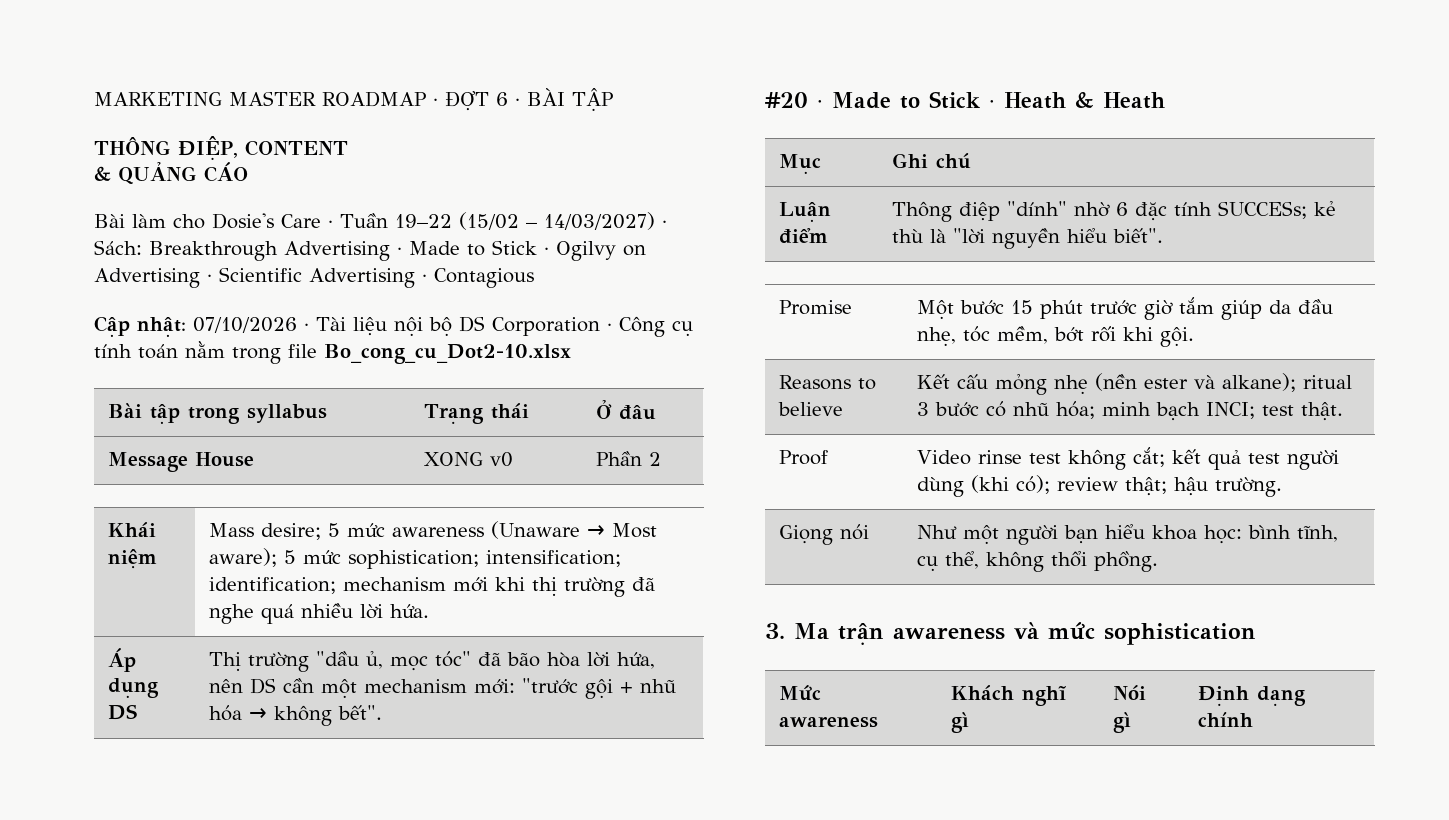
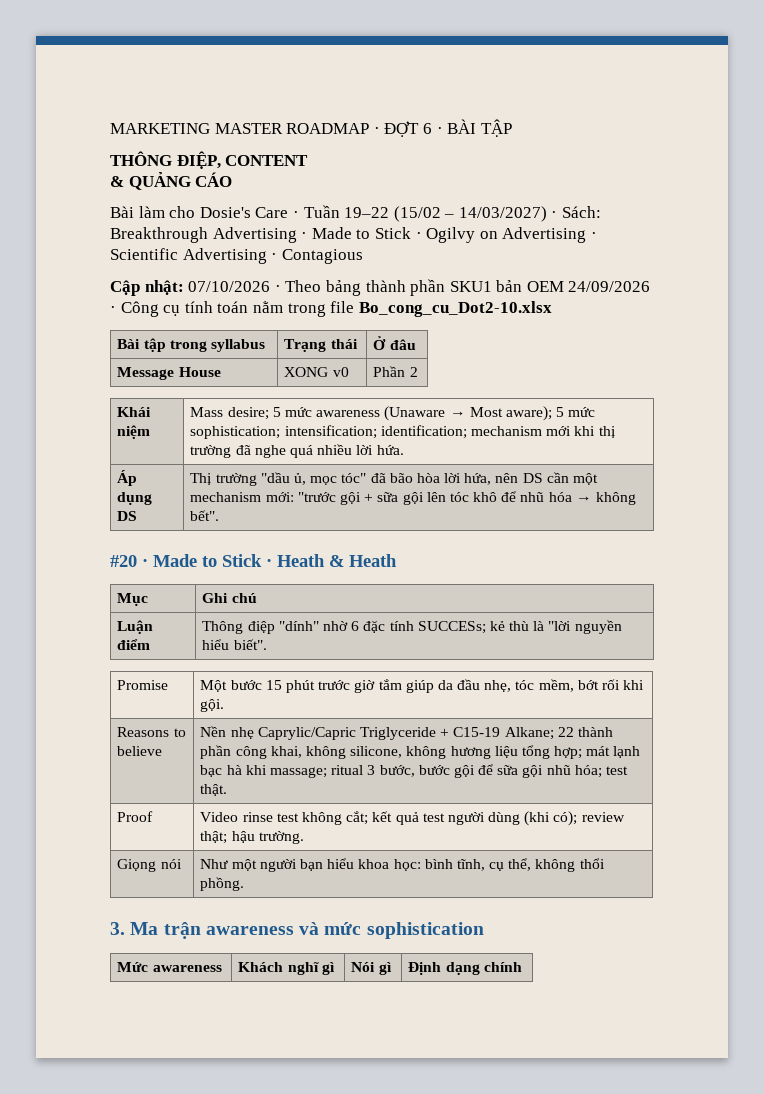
[316,316,600,336] Tài liệu nội bộ DS Corporation -> [285,279,651,296] Theo bảng thành phần SKU1 bản OEM 24/09/2026
(633, 687) none -> [377,491,517,505] sữa gội lên tóc khô để
[916,373,1352,395] [916,401,1255,421] Kết cấu mỏng nhẹ (nền ester và alkane); ritual 3 bước có nhũ hóa; minh bạch INCI; -> [200,726,613,740] [200,745,641,759] [200,764,602,778] Nền nhẹ Caprylic/Capric Triglyceride + C15-19 Alkane; 22 thành phần công khai, không silicone, không hương liệu tổng hợp; mát lạnh bạc hà khi massage; ritual 3 bước, bước gội để sữa gội nhũ hóa;

